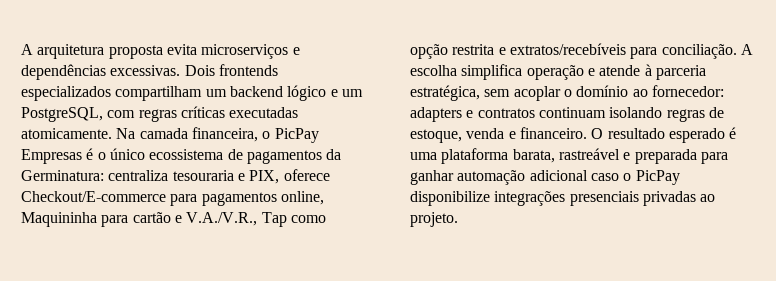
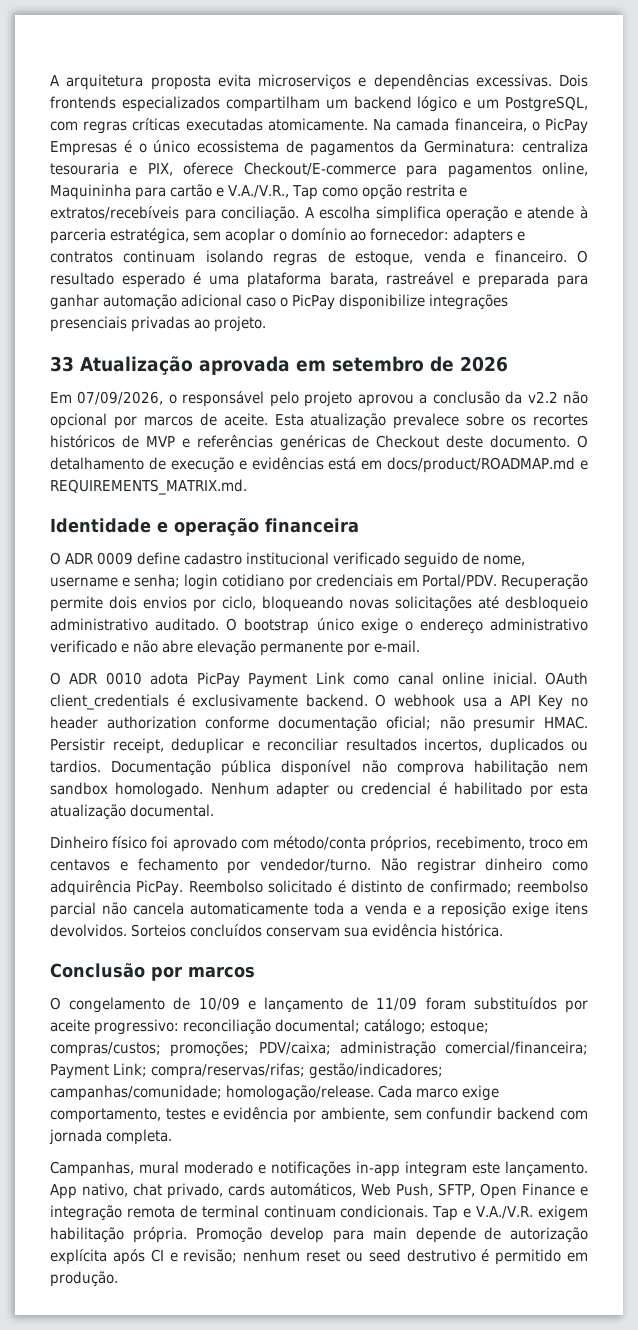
(458, 219) none -> [50,356,508,375] [50,391,588,407] [50,413,588,429] [50,435,588,451] [50,457,588,473] [50,479,247,495] [50,518,359,536] [50,552,526,568] [50,574,588,590] [50,596,588,612] [50,618,588,634] [50,640,421,656] [50,672,588,688] [50,694,589,710] [50,716,588,732] [50,738,588,754] [50,760,589,776] [50,782,589,798] [50,804,215,819] [50,836,589,852] [50,858,588,874] [50,880,588,896] [50,902,589,918] [50,924,504,937] [50,963,255,981] [50,997,588,1013] [50,1019,490,1035] [50,1041,588,1057] [50,1063,444,1079] [50,1085,500,1101] [50,1107,588,1123] [49,1129,173,1145] [50,1161,588,1177] [50,1183,589,1199] [50,1205,588,1221] [50,1227,588,1243] [50,1249,588,1265] [50,1271,118,1287] // 33 Atualização aprovada em setembro de 2026 // Em 07/09/2026, o responsável pelo projeto aprovou a conclusão da v2.2 não opcional por marcos de aceite. Esta atualização prevalece sobre os recortes históricos de MVP e referências genéricas de Checkout deste documento. O detalhamento de execução e evidências está em docs/product/ROADMAP.md e REQUIREMENTS_MATRIX.md. // Identidade e operação financeira // O ADR 0009 define cadastro institucional verificado seguido de nome, username e senha; login cotidiano por credenciais em Portal/PDV. Recuperação permite dois envios por ciclo, bloqueando novas solicitações até desbloqueio administrativo auditado. O bootstrap único exige o endereço administrativo verificado e não abre elevação permanente por e-mail. // O ADR 0010 adota PicPay Payment Link como canal online inicial. OAuth client_credentials é exclusivamente backend. O webhook usa a API Key no header authorization conforme documentação oficial; não presumir HMAC. Persistir receipt, deduplicar e reconciliar resultados incertos, duplicados ou tardios. Documentação pública disponível não comprova habilitação nem sandbox homologado. Nenhum adapter ou credencial é habilitado por esta atualização documental. // Dinheiro físico foi aprovado com método/conta próprios, recebimento, troco em centavos e fechamento por vendedor/turno. Não registrar dinheiro como adquirência PicPay. Reembolso solicitado é distinto de confirmado; reembolso parcial não cancela automaticamente toda a venda e a reposição exige itens devolvidos. Sorteios concluídos conservam sua evidência histórica. // Conclusão por marcos // O congelamento de 10/09 e lançamento de 11/09 foram substituídos por aceite progressivo: reconciliação documental; catálogo; estoque; compras/custos; promoções; PDV/caixa; administração comercial/financeira; Payment Link; compra/reservas/rifas; gestão/indicadores; campanhas/comunidade; homologação/release. Cada marco exige comportamento, testes e evidência por ambiente, sem confundir backend com jornada completa. // Campanhas, mural moderado e notificações in-app integram este lançamento. App nativo, chat privado, cards automáticos, Web Push, SFTP, Open Finance e integração remota de terminal continuam condicionais. Tap e V.A./V.R. exigem habilitação própria. Promoção develop para main depende de autorização explícita após CI e revisão; nenhum reset ou seed destrutivo é permitido em produção.

